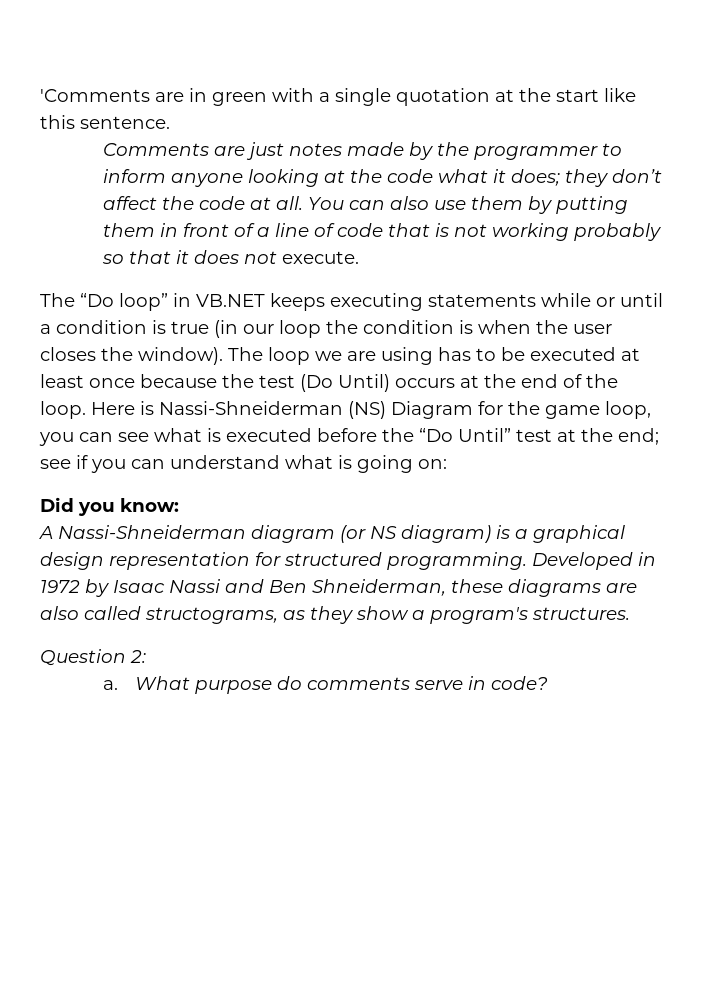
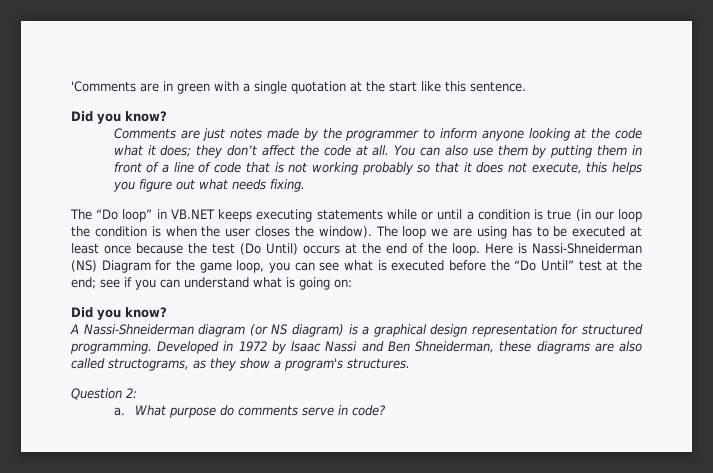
(170, 122) none -> [71,111,167,124] // Did you know?
[282,251,360,264] execute. -> [531,162,642,175] [112,179,305,192] execute, this helps you figure out what needs fixing.
[120,498,179,512] know: -> [125,307,167,318] know?

